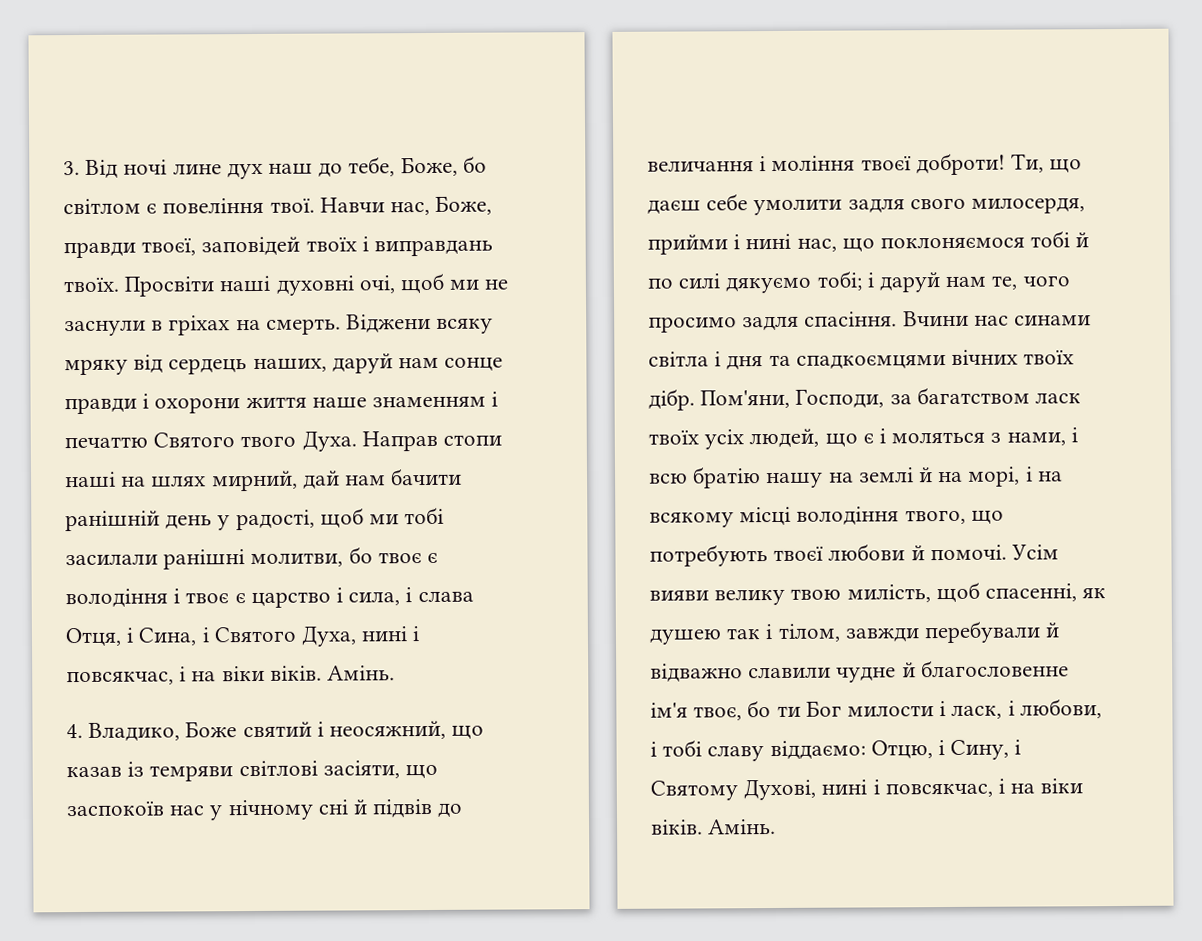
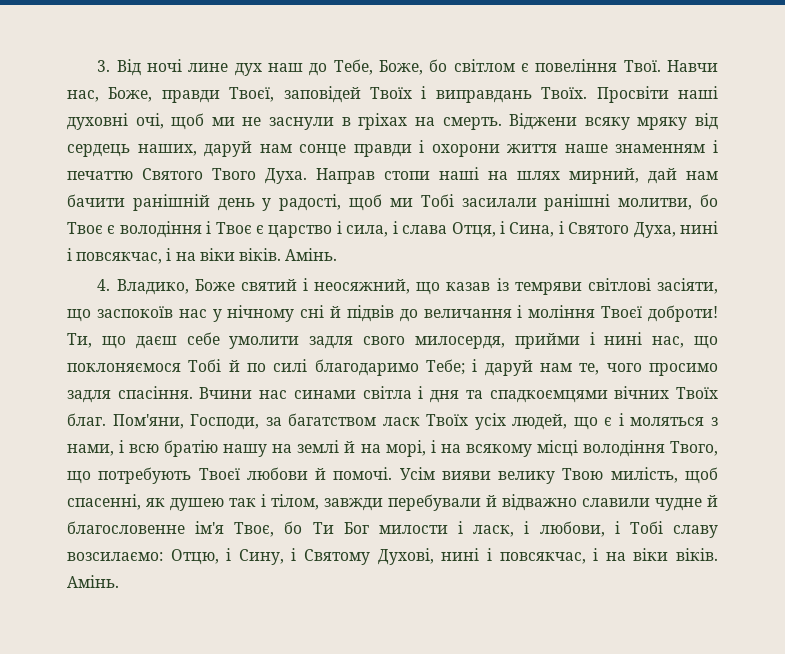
[348,156,396,177] тебе, -> [333,59,373,75] Тебе,
[269,197,315,213] твої. -> [623,60,661,72] Твої.
[141,236,357,257] твоєї, заповідей твоїх -> [229,86,412,103] Твоєї, заповідей Твоїх
[63,276,119,293] твоїх. -> [541,87,588,99] Твоїх.
[240,435,297,448] твого -> [212,168,256,180] Твого
[404,506,445,525] тобі -> [420,194,454,207] Тобі
[377,552,422,564] твоє -> [67,222,103,234] Твоє
[185,592,230,604] твоє -> [215,222,252,234] Твоє
[860,155,912,171] твоєї -> [601,306,643,318] Твоєї
[1030,230,1071,248] тобі -> [188,359,222,372] Тобі
[725,270,862,294] дякуємо тобі; -> [314,359,465,376] благодаримо Тебе;
[1023,349,1075,365] [648,388,695,411] твоїх дібр. -> [676,387,719,399] [67,413,106,426] Твоїх благ.
[648,429,699,445] твоїх -> [426,414,469,426] Твоїх
[904,509,966,525] твого, -> [670,441,718,456] Твого,
[773,545,825,562] твоєї -> [198,468,240,480] Твоєї
[790,588,842,600] твою -> [562,468,604,480] Твою
[693,700,801,721] твоє, бо ти -> [234,521,334,537] Твоє, бо Ти
[662,739,866,762] тобі славу віддаємо: -> [629,521,718,538] [67,552,163,561] Тобі славу возсилаємо:

